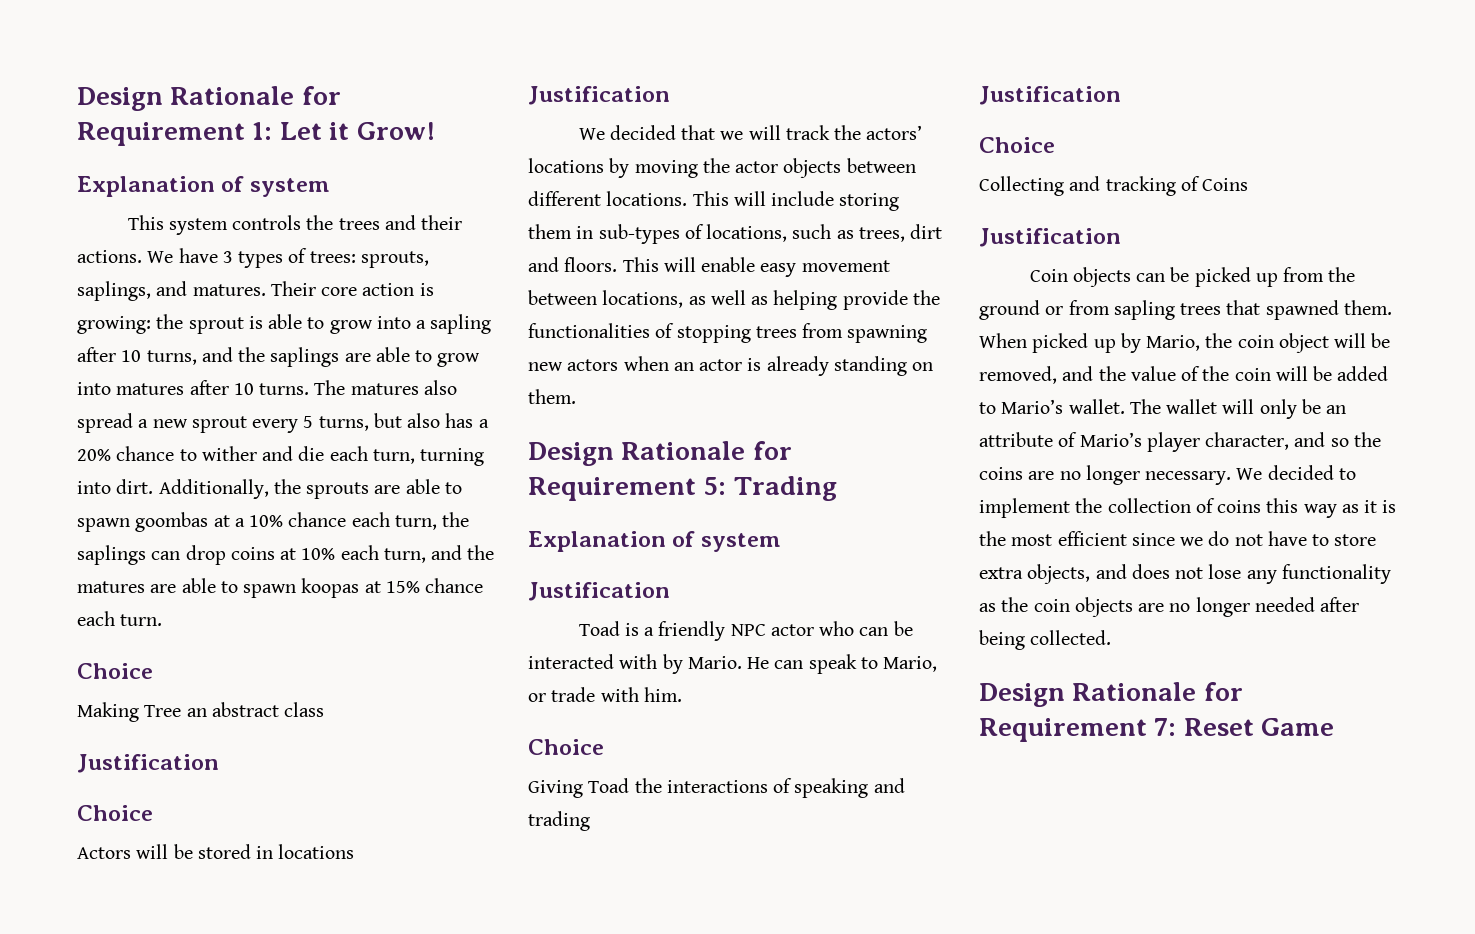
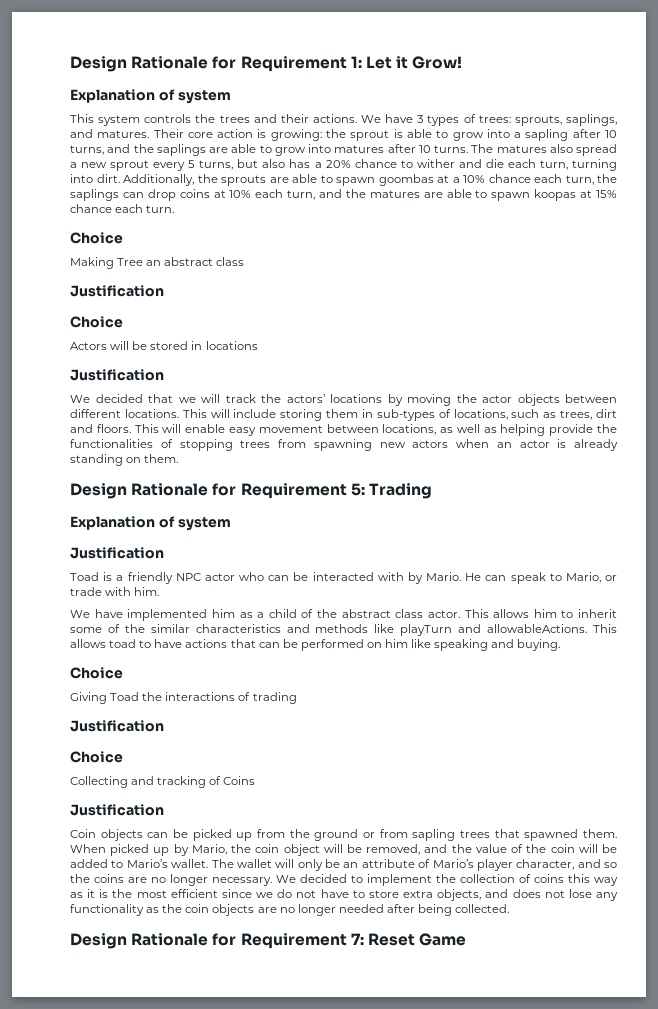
(682, 694) none -> [70,609,617,621] [70,624,618,636] [70,639,561,651] // We have implemented him as a child of the abstract class actor. This allows him to inherit some of the similar characteristics and methods like playTurn and allowableActions. This allows toad to have actions that can be performed on him like speaking and buying.
[794,778,905,798] speaking and -> (251, 696) none

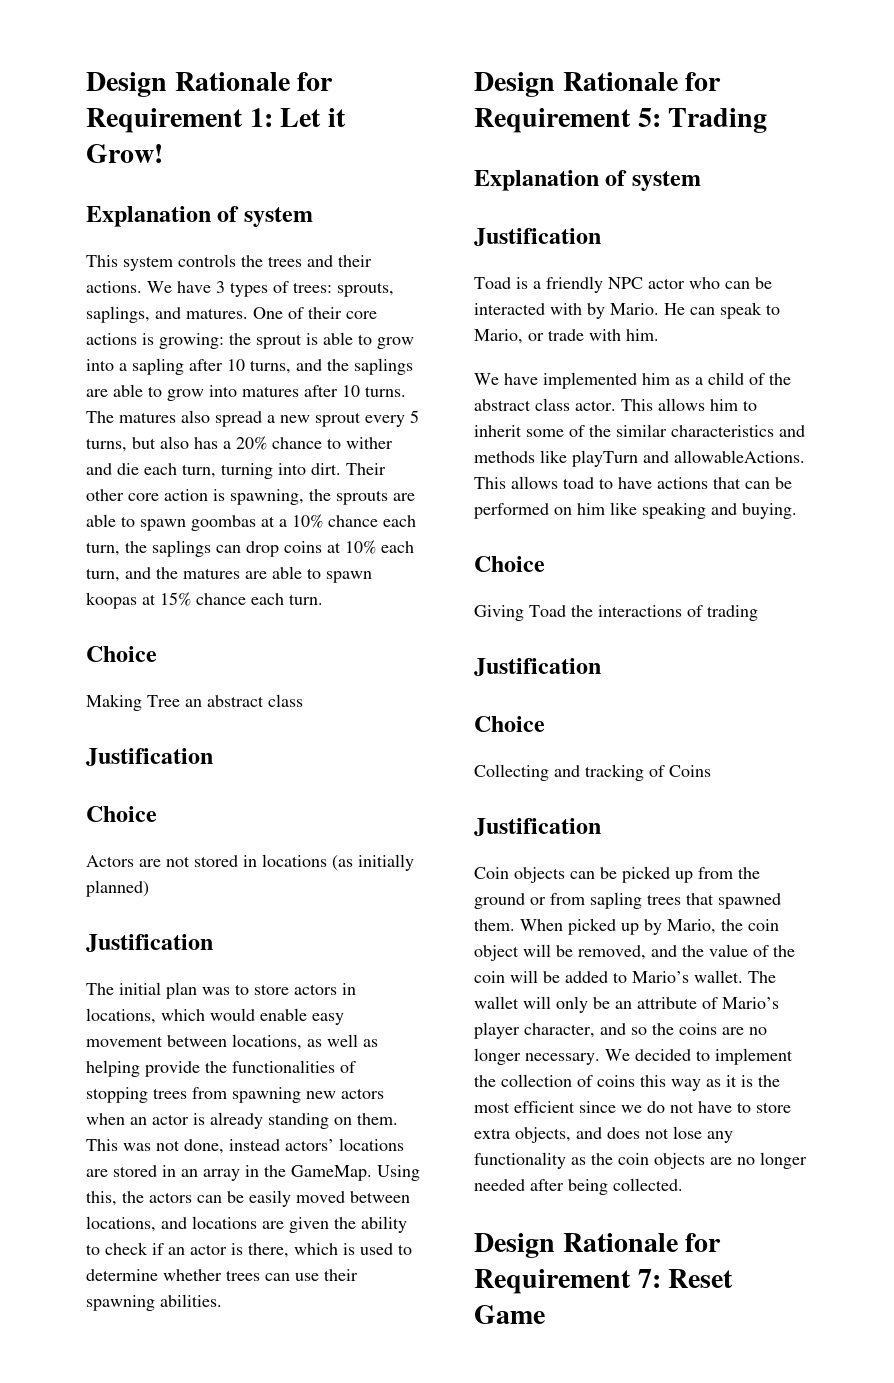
[153,129,254,138] Their core action -> [253,307,377,319] [86,333,137,345] One of their core actions
[123,174,194,186] Additionally, -> [346,463,386,475] [86,489,304,505] Their other core action is spawning,
[110,341,148,350] will be -> [139,856,190,867] are not
[70,369,164,381] [70,394,617,406] [70,409,617,421] [70,424,182,433] // Justification // We decided that we will track the actors’ locations by moving the actor objects between different locations. This will include storing them in sub-types of locations, such as trees, dirt and floors. This will -> [332,854,414,871] [86,880,149,897] [86,934,213,952] [86,982,356,999] [86,1008,255,1024] (as initially planned) // Justification // The initial plan was to store actors in locations, which would
(179, 458) none -> [86,1138,404,1154] [86,1165,420,1181] [86,1190,410,1207] [86,1216,407,1233] [86,1242,412,1258] [86,1269,358,1281] [86,1294,222,1311] This was not done, instead actors’ locations are stored in an array in the GameMap. Using this, the actors can be easily moved between locations, and locations are given the ability to check if an actor is there, which is used to determine whether trees can use their spawning abilities.

